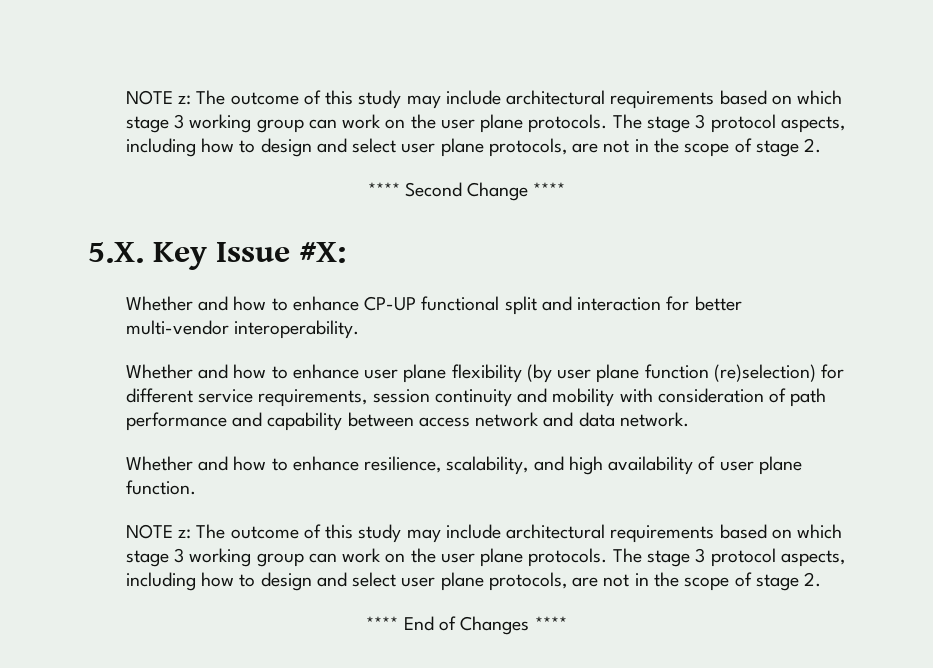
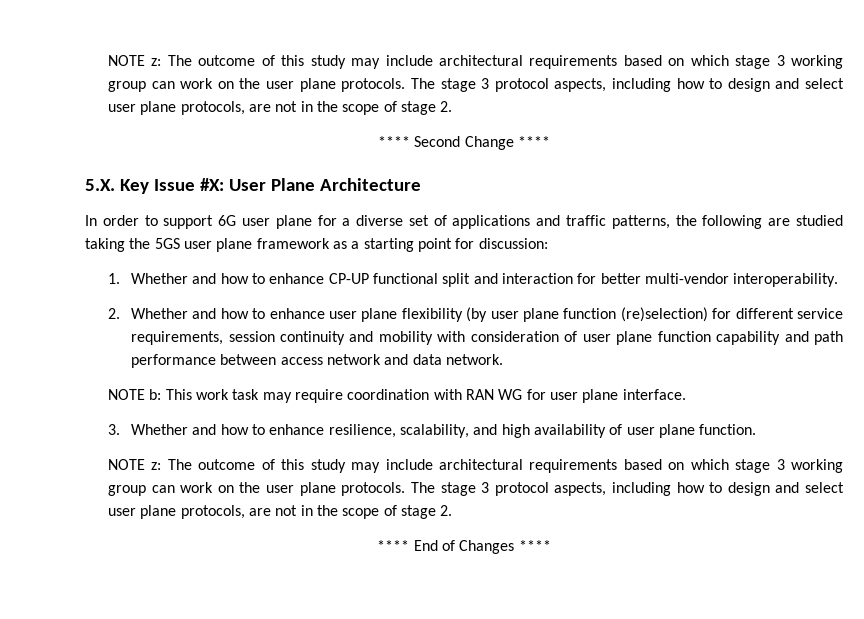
(346, 252) // -> [228,178,421,191] [85,215,843,229] [85,238,548,252] [108,273,121,284] User Plane Architecture // In order to support 6G user plane for a diverse set of applications and traffic patterns, the following are studied taking the 5GS user plane framework as a starting point for discussion: // 1.
(360, 329) none -> [108,308,121,319] 2.
[790,388,827,407] [125,412,343,431] path performance and capability -> [582,331,843,345] [131,354,217,368] user plane function capability and path performance
(689, 419) none -> [108,389,686,403] [108,424,121,435] NOTE b: This work task may require coordination with RAN WG for user plane interface. // 3.

